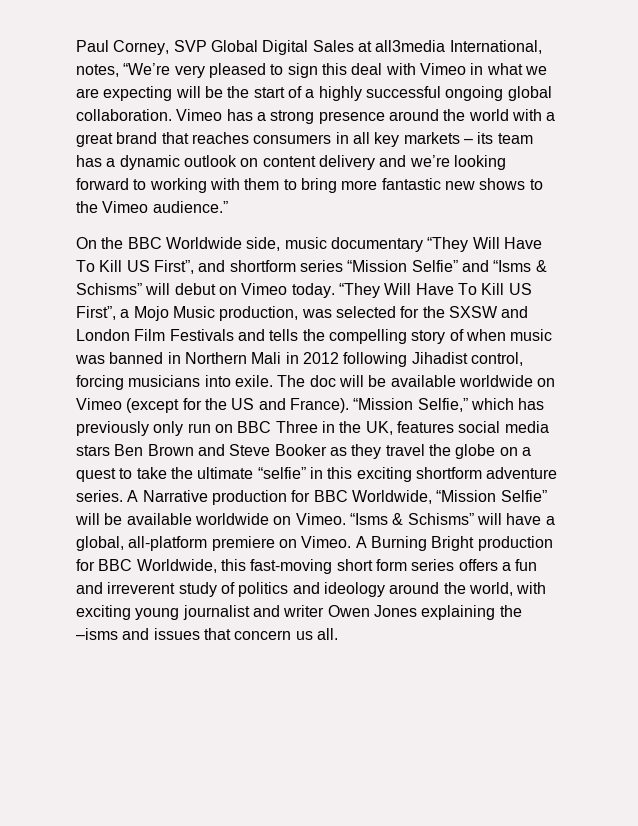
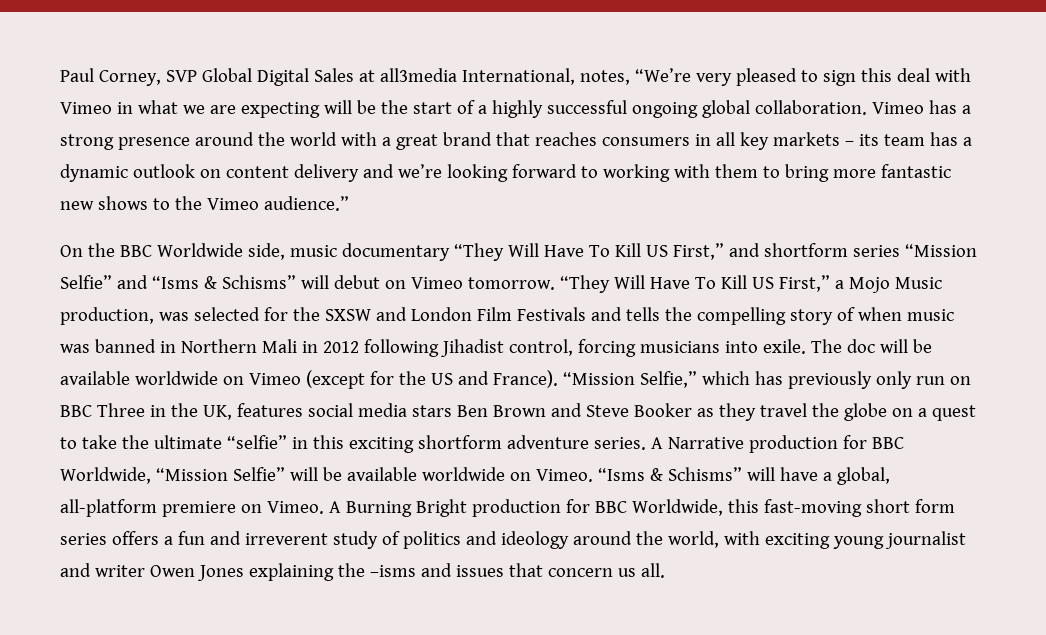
[153,260,194,274] First”, -> [672,243,724,260] First,”
[291,283,532,298] [76,306,116,320] today. “They Will Have To Kill US First”, -> [467,275,830,293] tomorrow. “They Will Have To Kill US First,”

